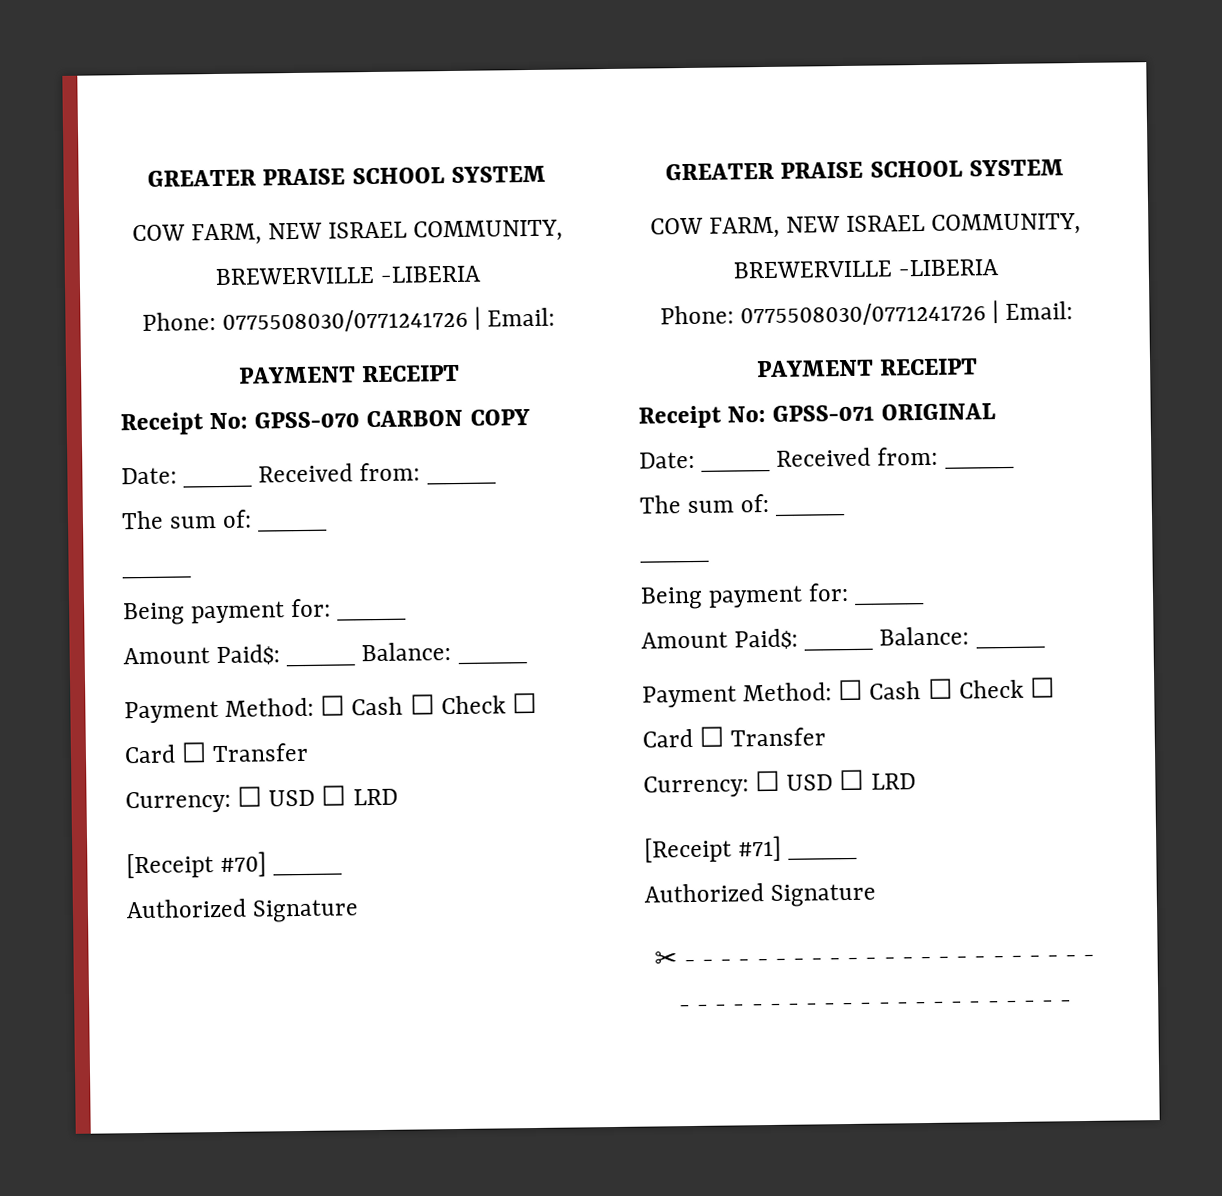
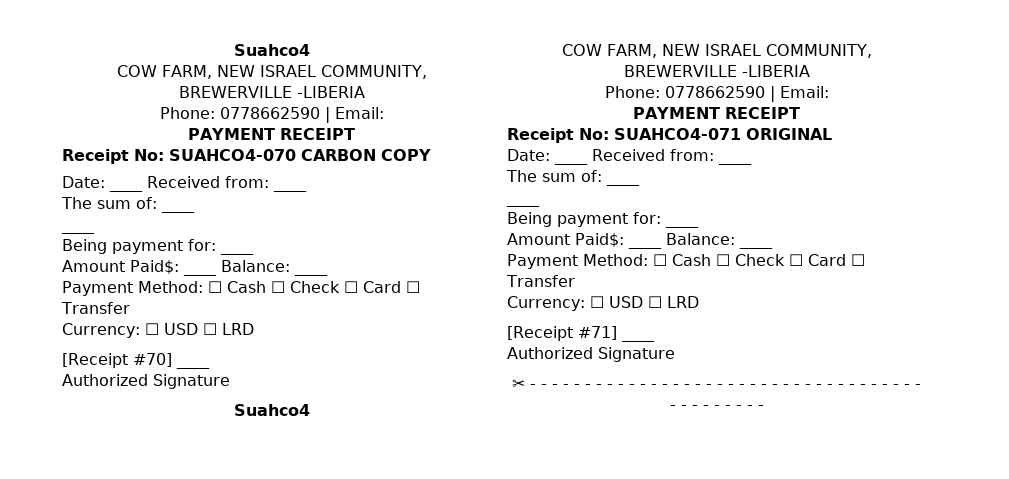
[147,165,546,187] [131,219,564,246] [214,265,482,286] [141,306,556,333] [238,364,461,384] [120,411,361,436] GREATER PRAISE SCHOOL SYSTEM // COW FARM, NEW ISRAEL COMMUNITY, BREWERVILLE -LIBERIA // Phone: 0775508030/0771241726 | Email: // PAYMENT RECEIPT // Receipt No: GPSS-070 -> [233,44,310,56] [116,65,427,79] [178,86,365,98] [159,107,384,123] [188,128,355,140] [62,149,296,164] Suahco4 // COW FARM, NEW ISRAEL COMMUNITY, BREWERVILLE -LIBERIA // Phone: 0778662590 | Email: // PAYMENT RECEIPT // Receipt No: SUAHCO4-070
[665,159,1064,181] [649,212,1082,239] [732,259,1000,279] [659,300,1074,327] [755,358,979,378] [638,404,876,429] GREATER PRAISE SCHOOL SYSTEM // COW FARM, NEW ISRAEL COMMUNITY, BREWERVILLE -LIBERIA // Phone: 0775508030/0771241726 | Email: // PAYMENT RECEIPT // Receipt No: GPSS-071 -> [233,404,310,416] [561,44,872,58] [623,65,810,77] [604,86,829,102] [633,107,800,119] [507,128,741,143] Suahco4 // COW FARM, NEW ISRAEL COMMUNITY, BREWERVILLE -LIBERIA // Phone: 0778662590 | Email: // PAYMENT RECEIPT // Receipt No: SUAHCO4-071

